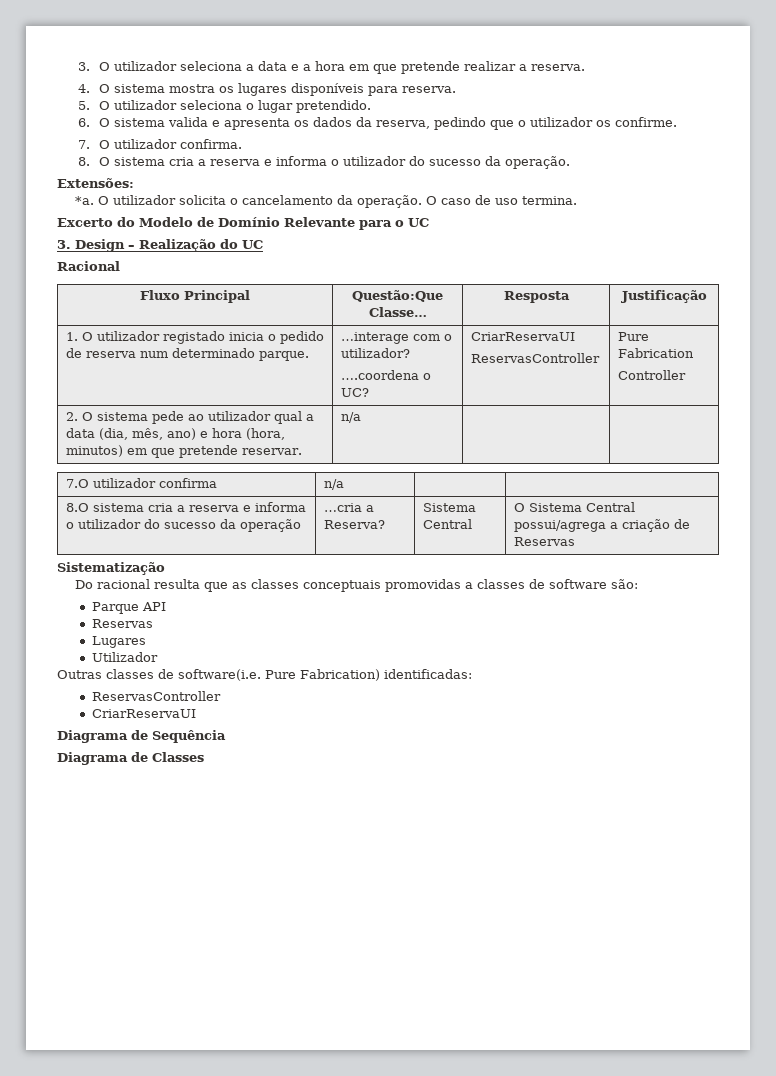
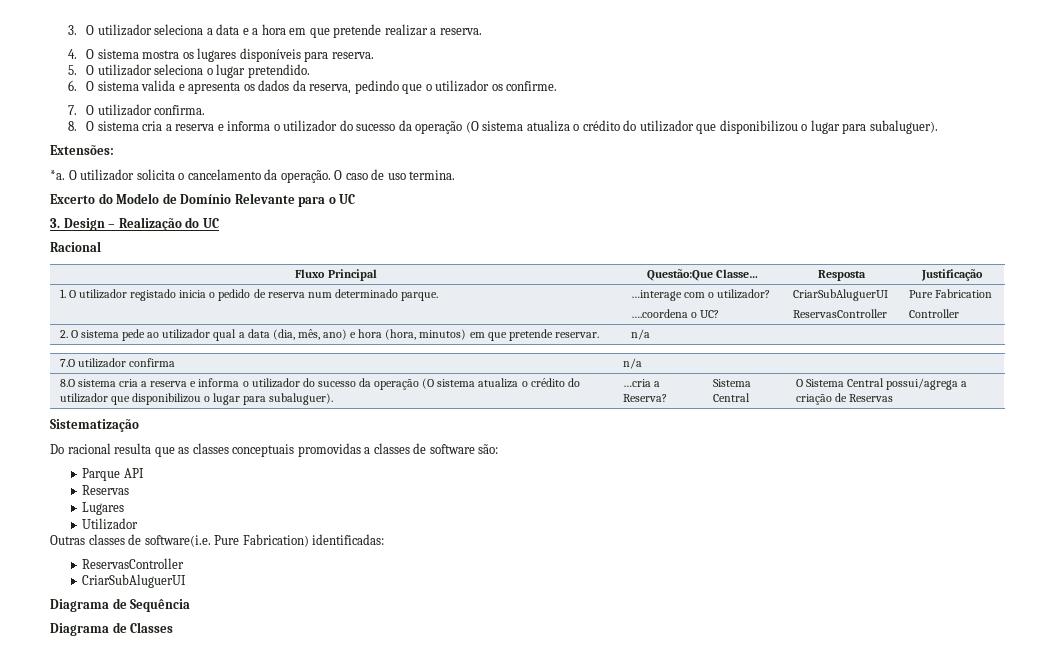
[504,156,570,169] operação. -> [415,120,938,134] operação (O sistema atualiza o crédito do utilizador que disponibilizou o lugar para subaluguer).
[470,332,575,341] CriarReservaUI -> [792,289,888,301] CriarSubAluguerUI
(301, 525) none -> [422,378,580,389] [59,393,334,405] (O sistema atualiza o crédito do utilizador que disponibilizou o lugar para subaluguer).
[92,709,197,718] CriarReservaUI -> [82,574,187,588] CriarSubAluguerUI

